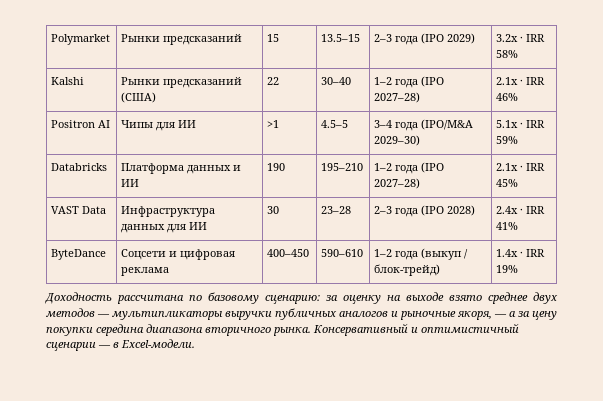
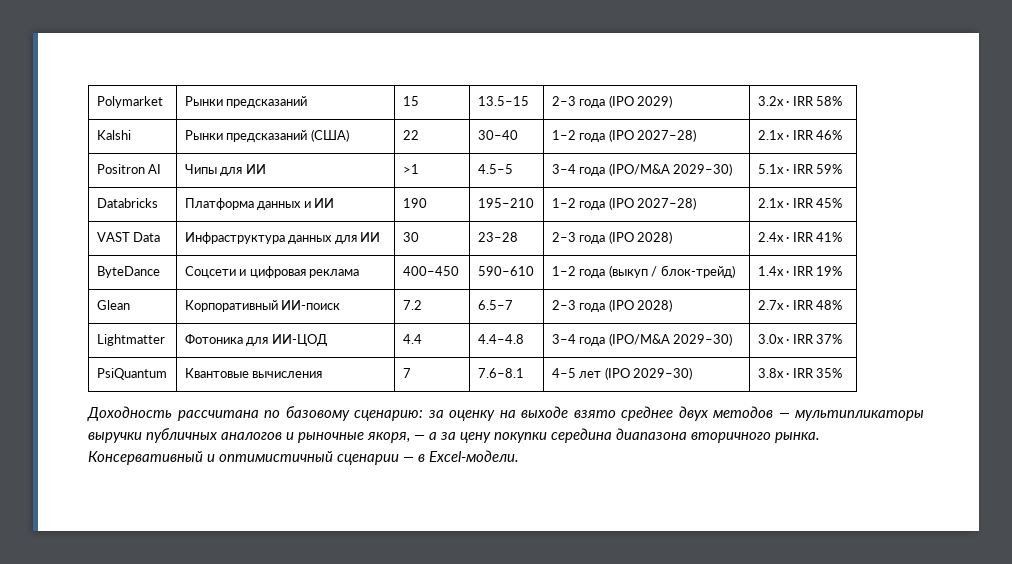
(519, 269) none -> [96,300,130,310] [184,300,341,312] [402,300,422,310] [477,300,513,310] [551,299,673,312] [757,300,843,310] [96,334,165,346] [184,334,327,346] [402,334,422,344] [477,334,524,344] [551,333,733,346] [757,334,843,344] [96,368,167,380] [184,368,323,378] [402,368,411,378] [477,368,524,378] [551,367,693,380] [757,368,843,378] // Glean | Корпоративный ИИ-поиск | 7.2 | 6.5–7 | 2–3 года (IPO 2028) | 2.7x · IRR 48% // Lightmatter | Фотоника для ИИ-ЦОД | 4.4 | 4.4–4.8 | 3–4 года (IPO/M&A 2029–30) | 3.0x · IRR 37% // PsiQuantum | Квантовые вычисления | 7 | 7.6–8.1 | 4–5 лет (IPO 2029–30) | 3.8x · IRR 35%

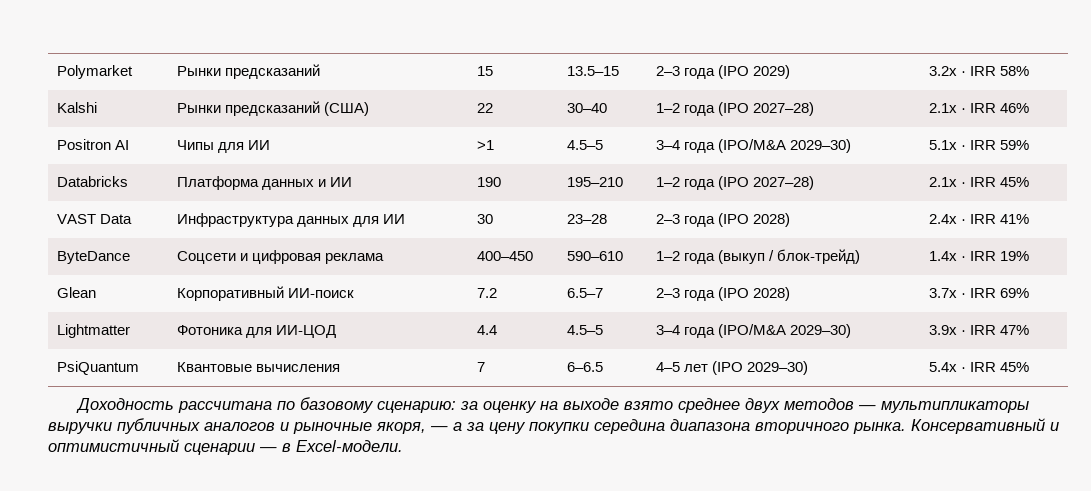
[757,300,843,310] 2.7x · IRR 48% -> [928,288,1029,298] 3.7x · IRR 69%
[477,334,524,344] [551,333,733,346] [757,334,843,344] 4.4–4.8 | 3–4 года (IPO/M&A 2029–30) | 3.0x · IRR 37% -> [566,325,603,335] [655,324,851,338] [928,325,1029,335] 4.5–5 | 3–4 года (IPO/M&A 2029–30) | 3.9x · IRR 47%
[477,368,524,378] 7.6–8.1 -> [566,362,603,372] 6–6.5
[757,368,843,378] 3.8x · IRR 35% -> [928,362,1029,372] 5.4x · IRR 45%

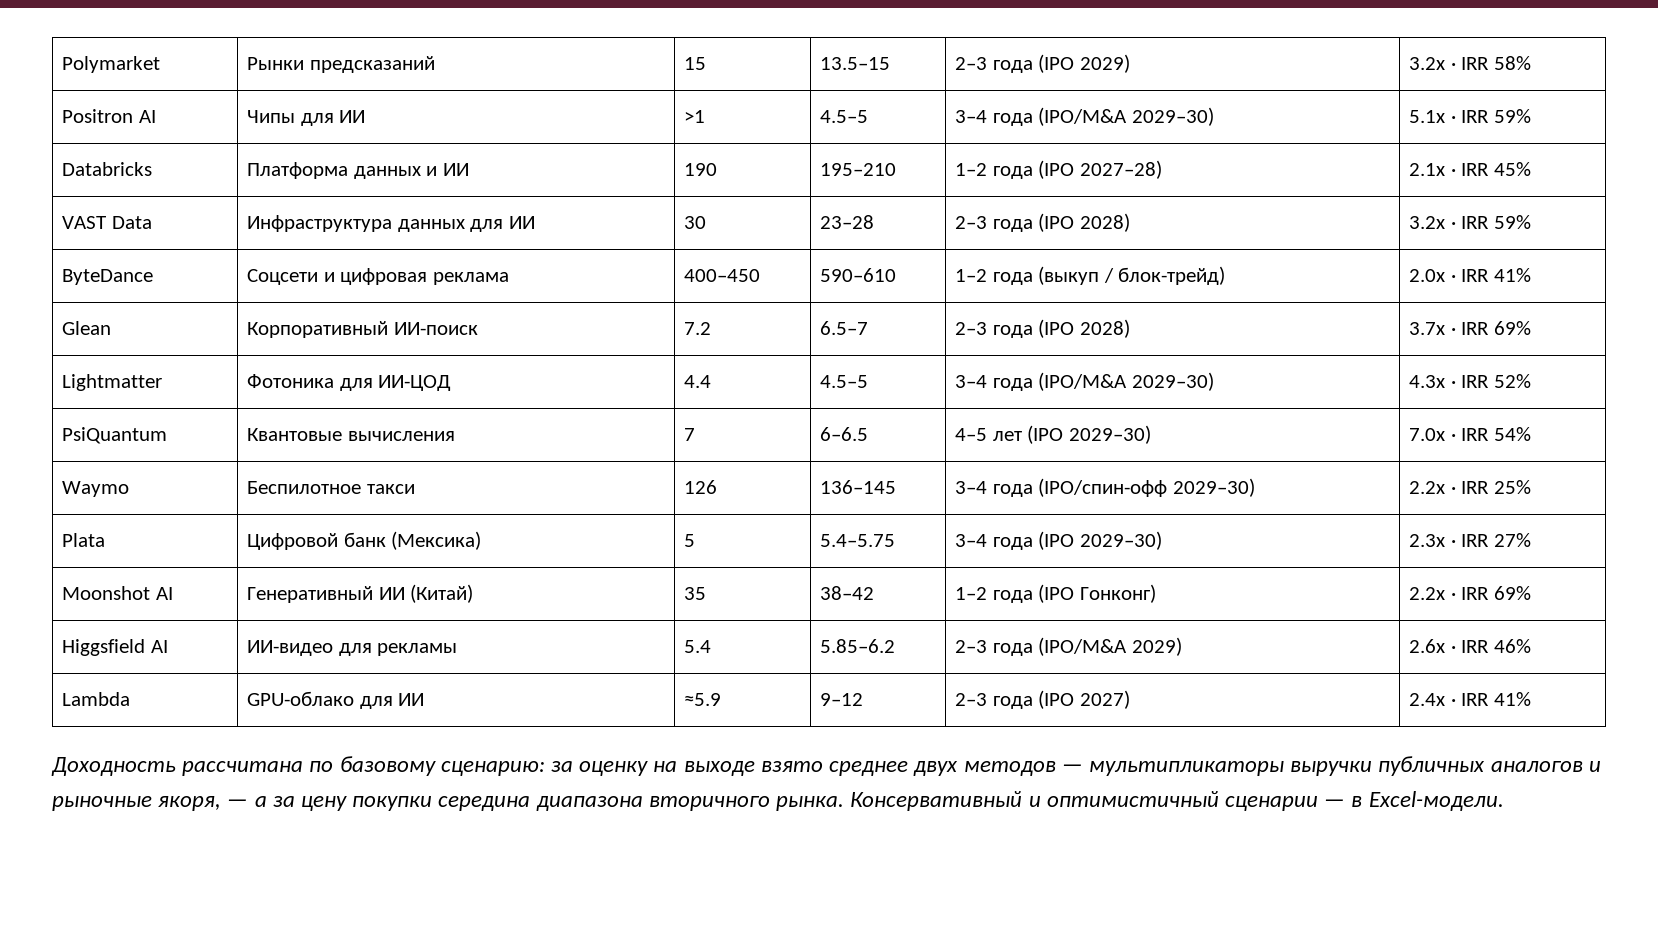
[56,102,97,113] [176,101,369,116] [476,103,493,113] [566,103,607,113] [655,102,814,116] [928,103,1029,113] // Kalshi | Рынки предсказаний (США) | 22 | 30–40 | 1–2 года (IPO 2027–28) | 2.1x · IRR 46% -> (1531, 63) none
[928,214,1029,224] 2.4x · IRR 41% -> [1409,215,1531,229] 3.2x · IRR 59%
[928,251,1029,261] 1.4x · IRR 19% -> [1409,268,1531,282] 2.0x · IRR 41%
[928,325,1029,335] 3.9x · IRR 47% -> [1409,374,1531,388] 4.3x · IRR 52%
[928,362,1029,372] 5.4x · IRR 45% -> [1409,427,1531,441] [62,481,130,497] [247,481,415,494] [684,480,718,494] [820,480,897,494] [955,478,1255,497] [1409,480,1531,494] [62,533,106,547] [247,531,482,550] [684,534,696,547] [820,534,896,547] [955,531,1162,550] [1409,533,1531,547] [62,586,173,600] [247,584,474,603] [684,587,707,600] [820,586,875,600] [955,584,1156,603] [1409,586,1531,600] [62,639,168,656] [247,640,458,656] [684,640,712,653] [820,639,896,653] [955,637,1182,656] [1409,639,1531,653] [62,692,131,706] [247,691,425,709] [684,693,722,706] [820,693,864,706] [955,690,1130,709] [1409,692,1531,706] 7.0x · IRR 54% // Waymo | Беспилотное такси | 126 | 136–145 | 3–4 года (IPO/спин-офф 2029–30) | 2.2x · IRR 25% // Plata | Цифровой банк (Мексика) | 5 | 5.4–5.75 | 3–4 года (IPO 2029–30) | 2.3x · IRR 27% // Moonshot AI | Генеративный ИИ (Китай) | 35 | 38–42 | 1–2 года (IPO Гонконг) | 2.2x · IRR 69% // Higgsfield AI | ИИ-видео для рекламы | 5.4 | 5.85–6.2 | 2–3 года (IPO/M&A 2029) | 2.6x · IRR 46% // Lambda | GPU-облако для ИИ | ≈5.9 | 9–12 | 2–3 года (IPO 2027) | 2.4x · IRR 41%

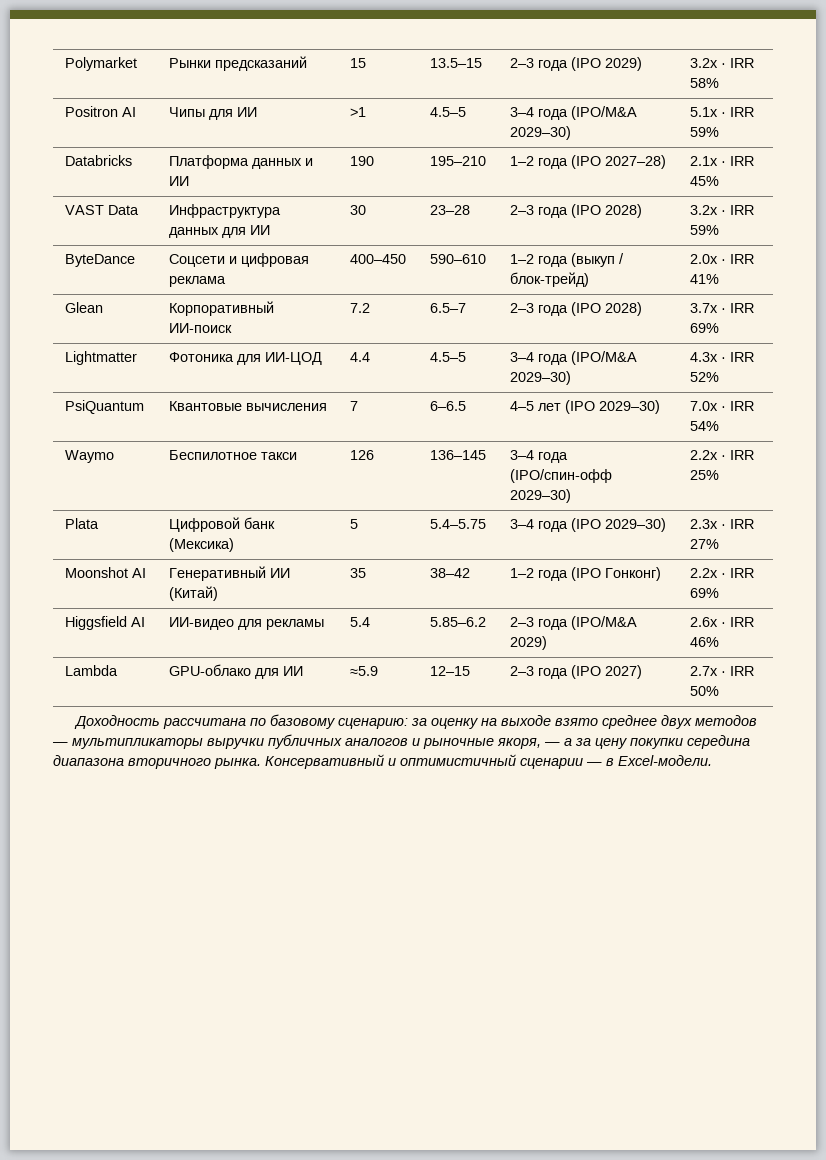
[820,693,864,706] 9–12 -> [429,666,470,676] 12–15
[1409,692,1531,706] 2.4x · IRR 41% -> [689,666,754,676] [689,686,719,696] 2.7x · IRR 50%

